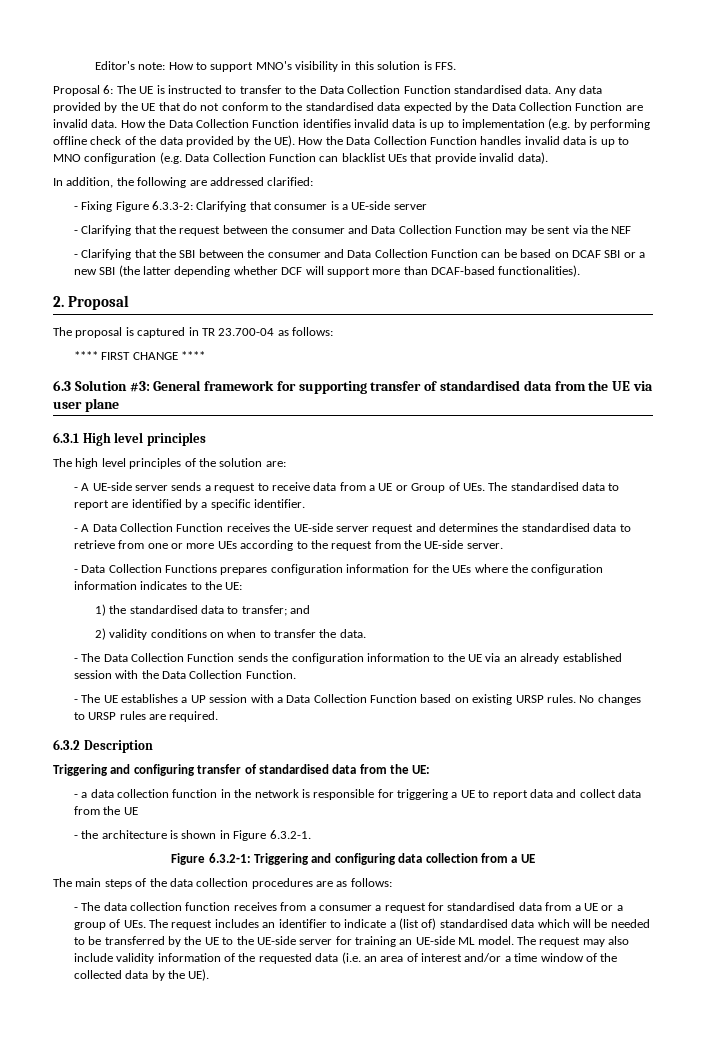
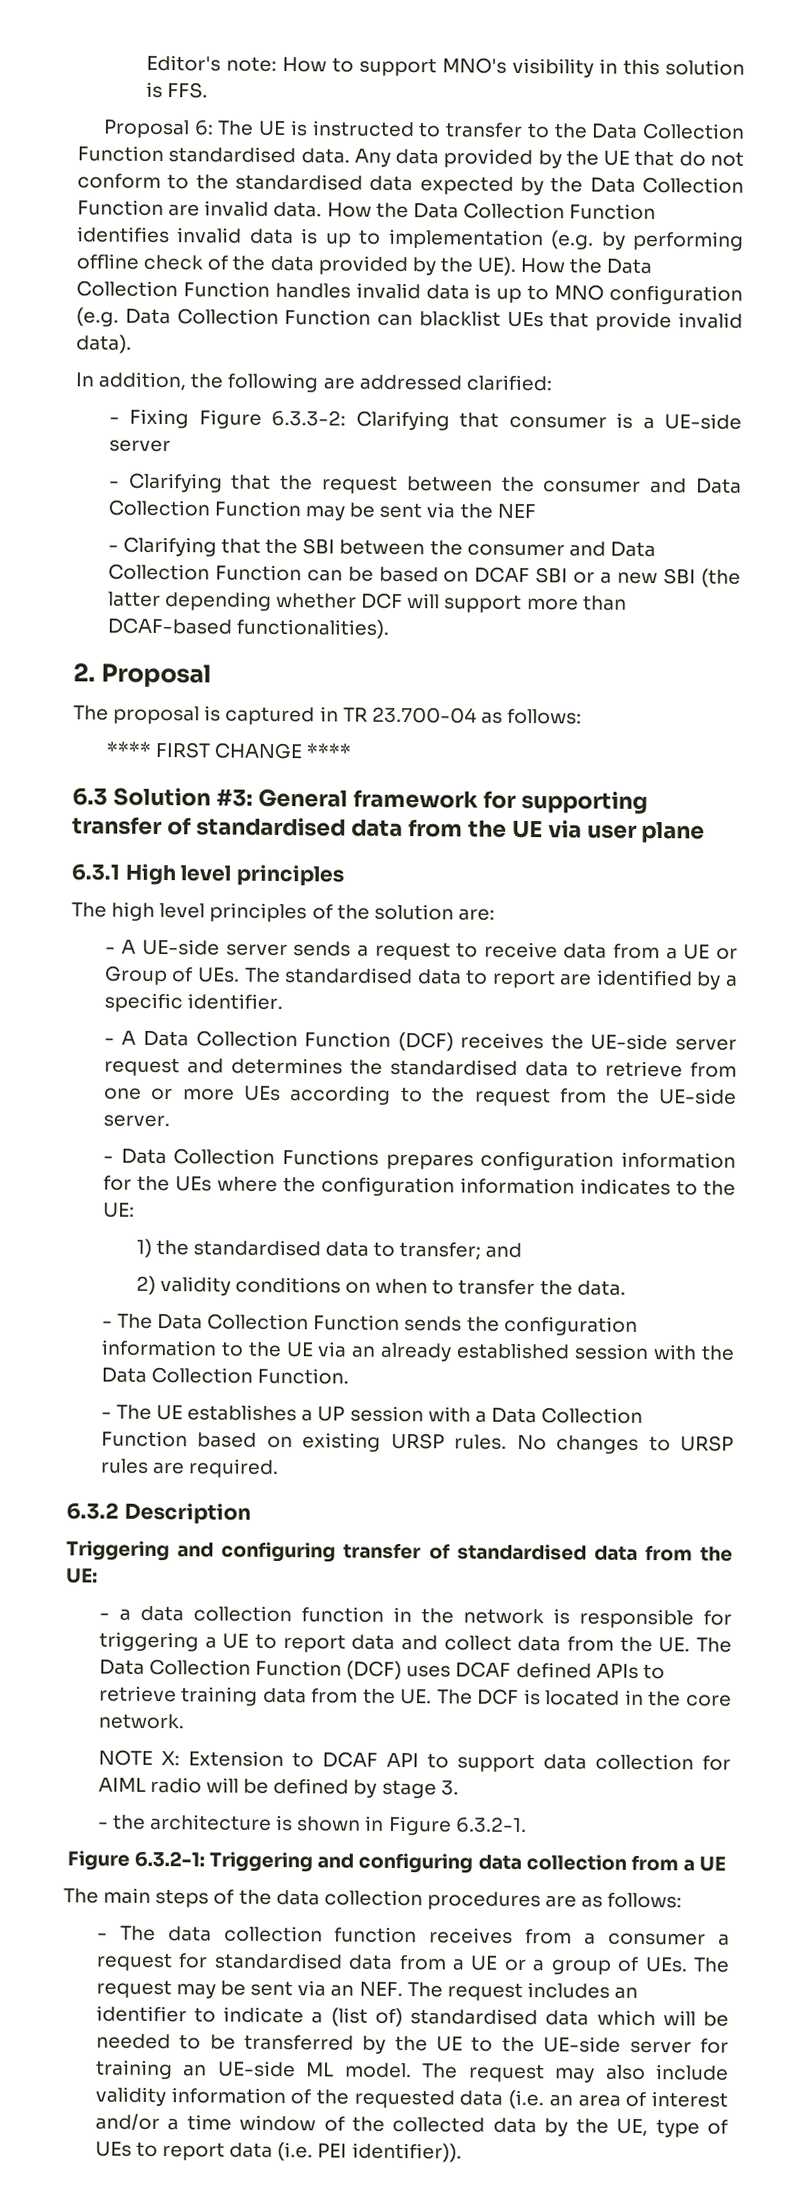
(224, 527) none -> [397,1031,454,1052] (DCF)
[123,807,138,815] UE -> [658,1637,733,1653] [98,1658,665,1681] [98,1685,732,1707] [97,1713,184,1730] [97,1749,732,1773] [97,1776,459,1799] UE. The Data Collection Function (DCF) uses DCAF defined APIs to retrieve training data from the UE. The DCF is located in the core network. // NOTE X: Extension to DCAF API to support data collection for AIML radio will be defined by stage 3.
(213, 925) none -> [175,1980,523,2002] may be sent via an NEF. The request
[188,969,210,981] UE). -> [616,2118,728,2138] [94,2141,462,2163] UE, type of UEs to report data (i.e. PEI identifier)).

